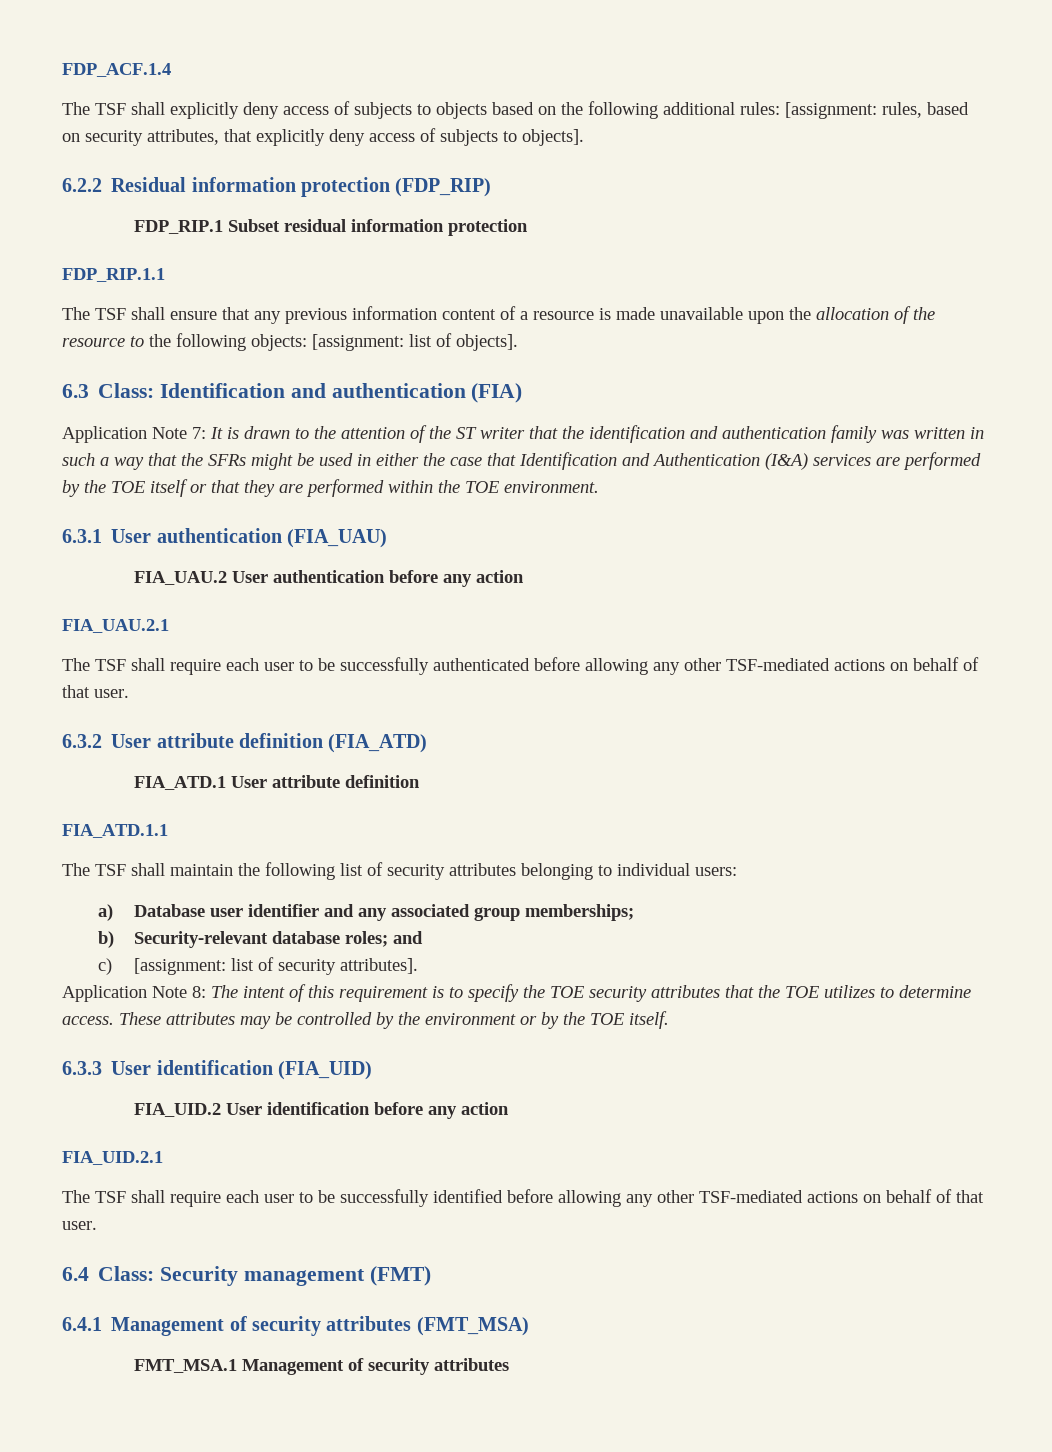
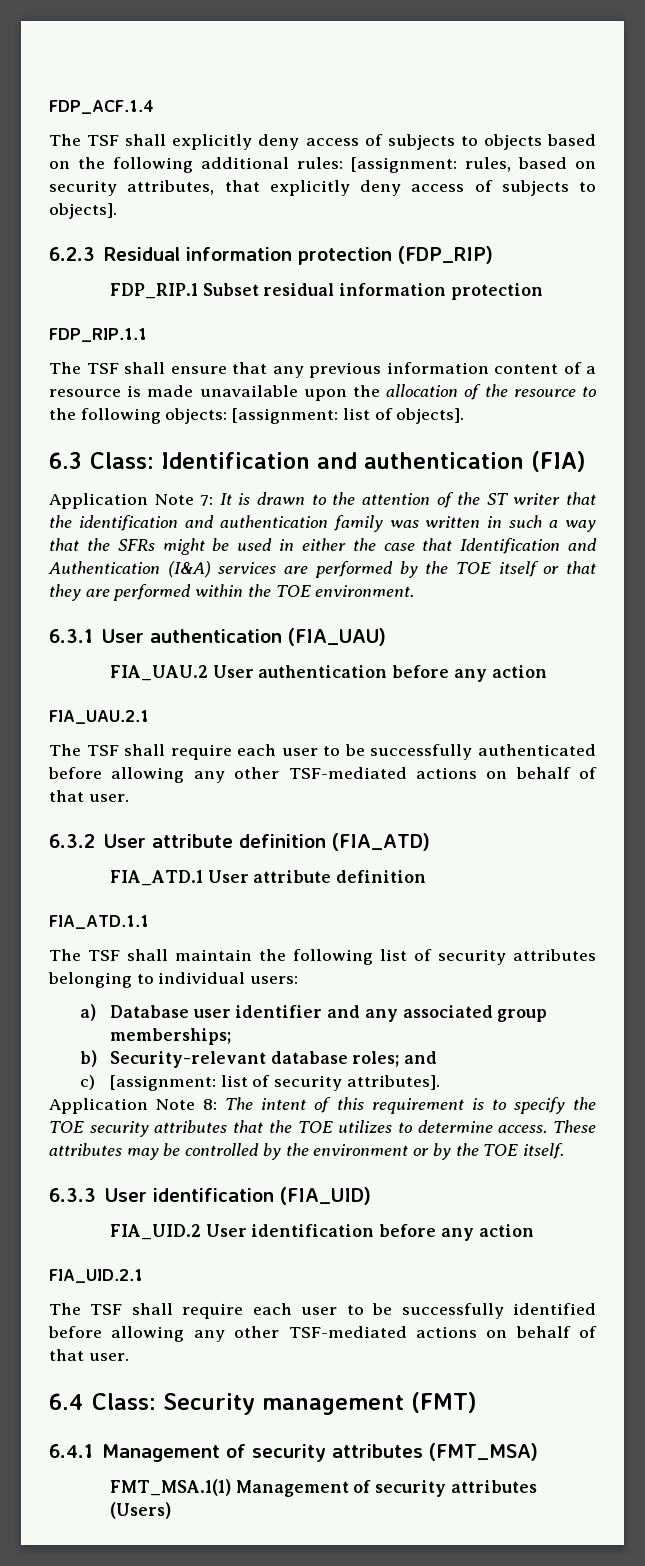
[62,178,102,192] 6.2.2 -> [49,247,95,261] 6.2.3
[133,1358,509,1375] FMT_MSA.1 Management of security attributes -> [110,1479,537,1497] [110,1502,172,1519] FMT_MSA.1(1) Management of security attributes (Users)

